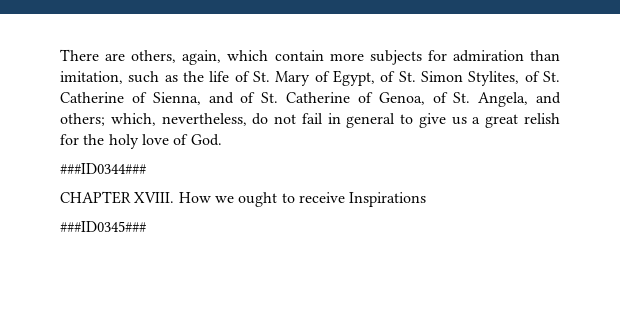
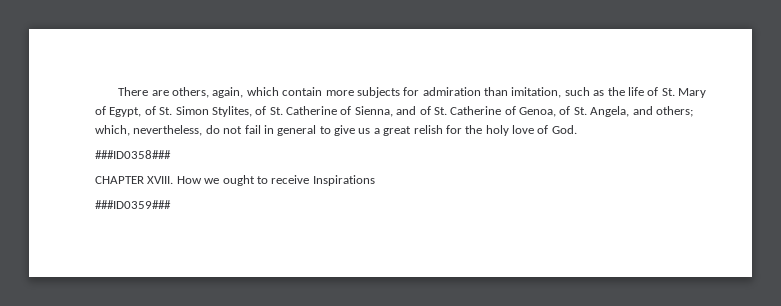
[60,163,146,174] ###ID0344### -> [95,150,171,159] ###ID0358###
[60,221,146,232] ###ID0345### -> [95,200,171,209] ###ID0359###

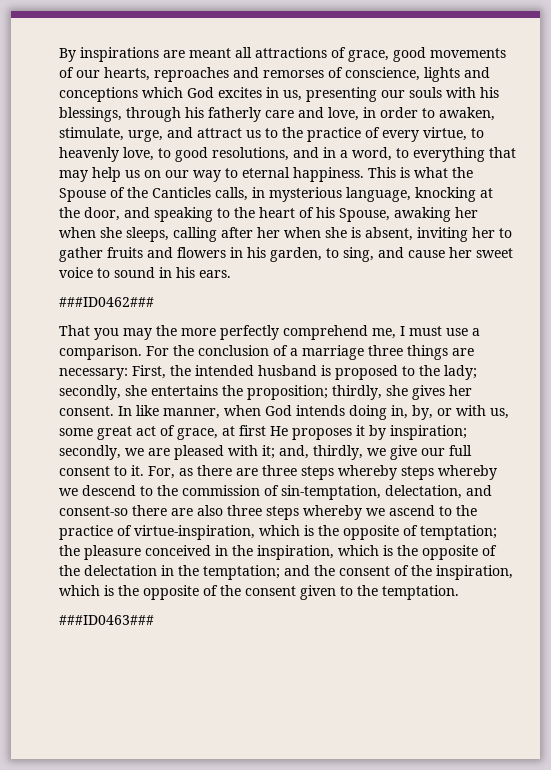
[118,87,707,98] [95,106,693,117] [95,125,577,136] [95,150,171,159] [95,175,375,186] [95,200,171,209] There are others, again, which contain more subjects for admiration than imitation, such as the life of St. Mary of Egypt, of St. Simon Stylites, of St. Catherine of Sienna, and of St. Catherine of Genoa, of St. Angela, and others; which, nevertheless, do not fail in general to give us a great relish for the holy love of God. // ###ID0358### // CHAPTER XVIII. How we ought to receive Inspirations // ###ID0359### -> [59,47,506,62] [59,67,490,82] [59,87,499,102] [59,107,495,122] [59,127,484,142] [59,147,516,162] [59,167,473,182] [59,187,493,202] [59,207,478,222] [59,227,512,242] [59,247,513,262] [59,267,231,278] [59,297,154,307] [59,325,480,340] [59,345,474,360] [59,365,477,380] [59,385,472,400] [59,405,509,420] [59,425,467,440] [59,445,472,460] [59,465,497,480] [59,485,492,500] [59,505,477,520] [59,525,497,540] [59,545,497,560] [59,565,513,580] [59,585,459,600] [59,615,154,625] By inspirations are meant all attractions of grace, good movements of our hearts, reproaches and remorses of conscience, lights and conceptions which God excites in us, presenting our souls with his blessings, through his fatherly care and love, in order to awaken, stimulate, urge, and attract us to the practice of every virtue, to heavenly love, to good resolutions, and in a word, to everything that may help us on our way to eternal happiness. This is what the Spouse of the Canticles calls, in mysterious language, knocking at the door, and speaking to the heart of his Spouse, awaking her when she sleeps, calling after her when she is absent, inviting her to gather fruits and flowers in his garden, to sing, and cause her sweet voice to sound in his ears. // ###ID0462### // That you may the more perfectly comprehend me, I must use a comparison. For the conclusion of a marriage three things are necessary: First, the intended husband is proposed to the lady; secondly, she entertains the proposition; thirdly, she gives her consent. In like manner, when God intends doing in, by, or with us, some great act of grace, at first He proposes it by inspiration; secondly, we are pleased with it; and, thirdly, we give our full consent to it. For, as there are three steps whereby steps whereby we descend to the commission of sin-temptation, delectation, and consent-so there are also three steps whereby we ascend to the practice of virtue-inspiration, which is the opposite of temptation; the pleasure conceived in the inspiration, which is the opposite of the delectation in the temptation; and the consent of the inspiration, which is the opposite of the consent given to the temptation. // ###ID0463###

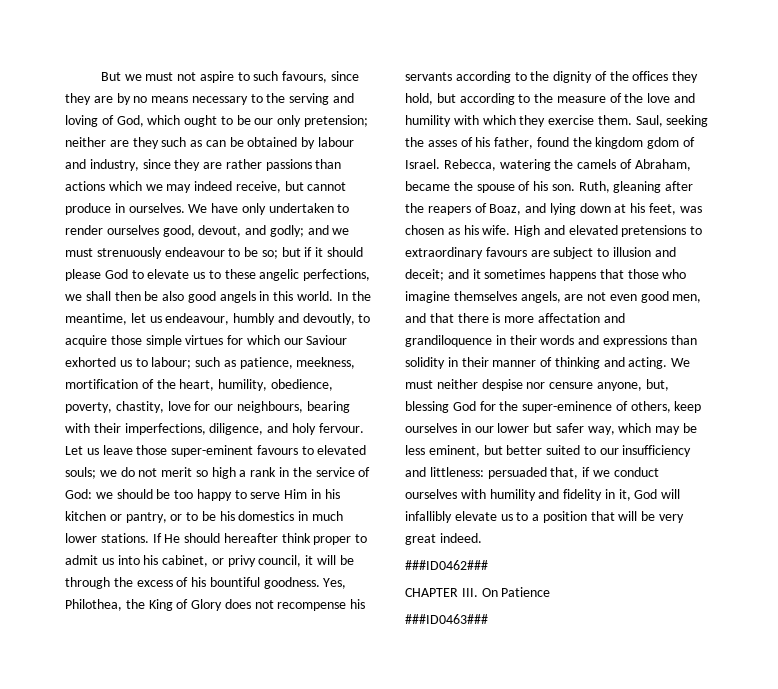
[59,47,506,62] [59,67,490,82] [59,87,499,102] [59,107,495,122] [59,127,484,142] [59,147,516,162] [59,167,473,182] [59,187,493,202] [59,207,478,222] [59,227,512,242] [59,247,513,262] [59,267,231,278] [59,297,154,307] [59,325,480,340] [59,345,474,360] [59,365,477,380] [59,385,472,400] [59,405,509,420] [59,425,467,440] [59,445,472,460] [59,465,497,480] [59,485,492,500] [59,505,477,520] [59,525,497,540] [59,545,497,560] [59,565,513,580] [59,585,459,600] By inspirations are meant all attractions of grace, good movements of our hearts, reproaches and remorses of conscience, lights and conceptions which God excites in us, presenting our souls with his blessings, through his fatherly care and love, in order to awaken, stimulate, urge, and attract us to the practice of every virtue, to heavenly love, to good resolutions, and in a word, to everything that may help us on our way to eternal happiness. This is what the Spouse of the Canticles calls, in mysterious language, knocking at the door, and speaking to the heart of his Spouse, awaking her when she sleeps, calling after her when she is absent, inviting her to gather fruits and flowers in his garden, to sing, and cause her sweet voice to sound in his ears. // ###ID0462### // That you may the more perfectly comprehend me, I must use a comparison. For the conclusion of a marriage three things are necessary: First, the intended husband is proposed to the lady; secondly, she entertains the proposition; thirdly, she gives her consent. In like manner, when God intends doing in, by, or with us, some great act of grace, at first He proposes it by inspiration; secondly, we are pleased with it; and, thirdly, we give our full consent to it. For, as there are three steps whereby steps whereby we descend to the commission of sin-temptation, delectation, and consent-so there are also three steps whereby we ascend to the practice of virtue-inspiration, which is the opposite of temptation; the pleasure conceived in the inspiration, which is the opposite of the delectation in the temptation; and the consent of the inspiration, which is the opposite of the consent given to the temptation. -> [100,71,359,83] [65,93,355,105] [65,115,369,127] [65,137,355,149] [65,159,342,171] [65,181,347,193] [65,203,350,215] [65,225,350,237] [65,247,364,259] [65,269,371,281] [65,291,371,303] [65,313,371,325] [65,335,348,347] [65,357,356,369] [65,379,333,391] [65,401,350,413] [65,423,364,435] [65,445,367,457] [65,467,371,479] [65,489,340,501] [65,511,344,523] [65,533,368,545] [65,555,354,567] [65,577,347,589] [65,599,366,611] [405,71,699,83] [405,93,696,105] [405,115,709,127] [405,137,696,149] [405,159,691,171] [405,181,694,193] [405,203,702,215] [405,225,703,237] [405,247,676,259] [405,269,687,281] [405,291,702,303] [405,313,625,323] [405,335,697,347] [405,357,691,369] [405,379,669,391] [405,401,702,413] [405,423,698,435] [405,445,692,457] [405,467,659,479] [405,489,681,501] [405,511,685,523] [405,533,482,545] [405,560,488,570] [405,587,551,597] But we must not aspire to such favours, since they are by no means necessary to the serving and loving of God, which ought to be our only pretension; neither are they such as can be obtained by labour and industry, since they are rather passions than actions which we may indeed receive, but cannot produce in ourselves. We have only undertaken to render ourselves good, devout, and godly; and we must strenuously endeavour to be so; but if it should please God to elevate us to these angelic perfections, we shall then be also good angels in this world. In the meantime, let us endeavour, humbly and devoutly, to acquire those simple virtues for which our Saviour exhorted us to labour; such as patience, meekness, mortification of the heart, humility, obedience, poverty, chastity, love for our neighbours, bearing with their imperfections, diligence, and holy fervour. Let us leave those super-eminent favours to elevated souls; we do not merit so high a rank in the service of God: we should be too happy to serve Him in his kitchen or pantry, or to be his domestics in much lower stations. If He should hereafter think proper to admit us into his cabinet, or privy council, it will be through the excess of his bountiful goodness. Yes, Philothea, the King of Glory does not recompense his servants according to the dignity of the offices they hold, but according to the measure of the love and humility with which they exercise them. Saul, seeking the asses of his father, found the kingdom gdom of Israel. Rebecca, watering the camels of Abraham, became the spouse of his son. Ruth, gleaning after the reapers of Boaz, and lying down at his feet, was chosen as his wife. High and elevated pretensions to extraordinary favours are subject to illusion and deceit; and it sometimes happens that those who imagine themselves angels, are not even good men, and that there is more affectation and grandiloquence in their words and expressions than solidity in their manner of thinking and acting. We must neither despise nor censure anyone, but, blessing God for the super-eminence of others, keep ourselves in our lower but safer way, which may be less eminent, but better suited to our insufficiency and littleness: persuaded that, if we conduct ourselves with humility and fidelity in it, God will infallibly elevate us to a position that will be very great indeed. // ###ID0462### // CHAPTER III. On Patience

